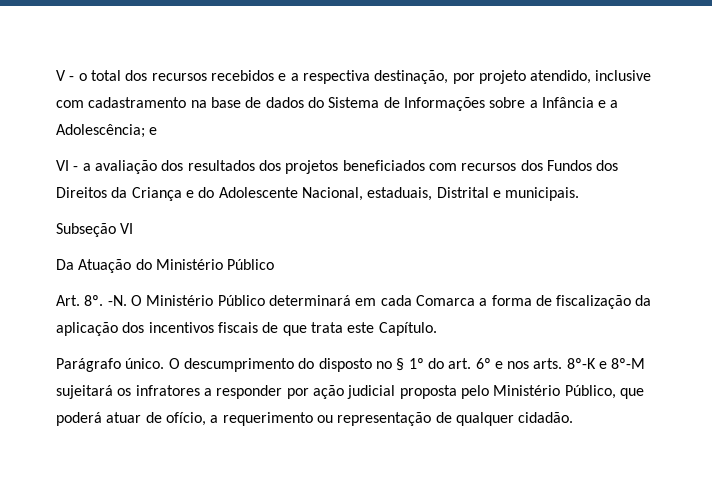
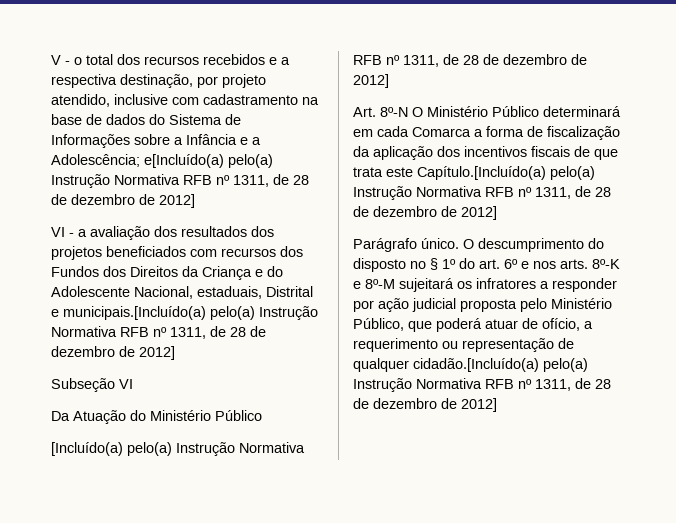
[149,127,158,135] e -> [144,154,273,168] [51,174,309,188] [51,194,195,208] e[Incluído(a) pelo(a) Instrução Normativa RFB nº 1311, de 28 de dezembro de 2012]
[505,187,580,201] municipais. -> [63,306,318,320] [51,326,266,339] [51,346,175,360] municipais.[Incluído(a) pelo(a) Instrução Normativa RFB nº 1311, de 28 de dezembro de 2012]
(275, 264) none -> [51,442,305,456] [353,54,587,67] [353,74,389,88] // [Incluído(a) pelo(a) Instrução Normativa RFB nº 1311, de 28 de dezembro de 2012]
[84,295,127,306] 8º. -N. -> [380,107,408,117] 8º-N
[378,322,437,336] Capítulo. -> [417,166,595,180] [353,186,611,200] [353,206,497,220] Capítulo.[Incluído(a) pelo(a) Instrução Normativa RFB nº 1311, de 28 de dezembro de 2012]
[518,412,574,423] cidadão. -> [413,358,588,372] [353,378,611,392] [353,398,497,412] cidadão.[Incluído(a) pelo(a) Instrução Normativa RFB nº 1311, de 28 de dezembro de 2012]

